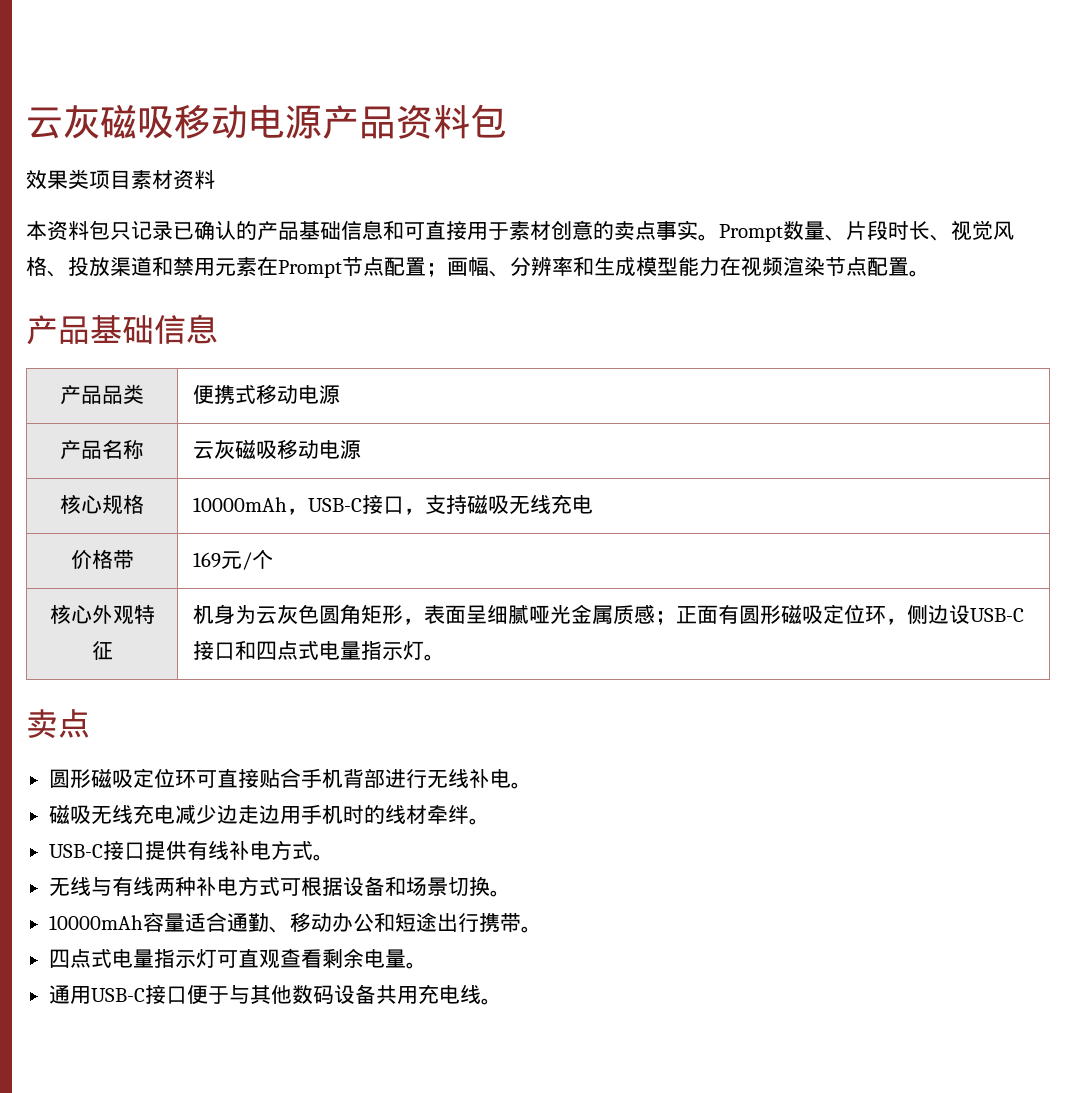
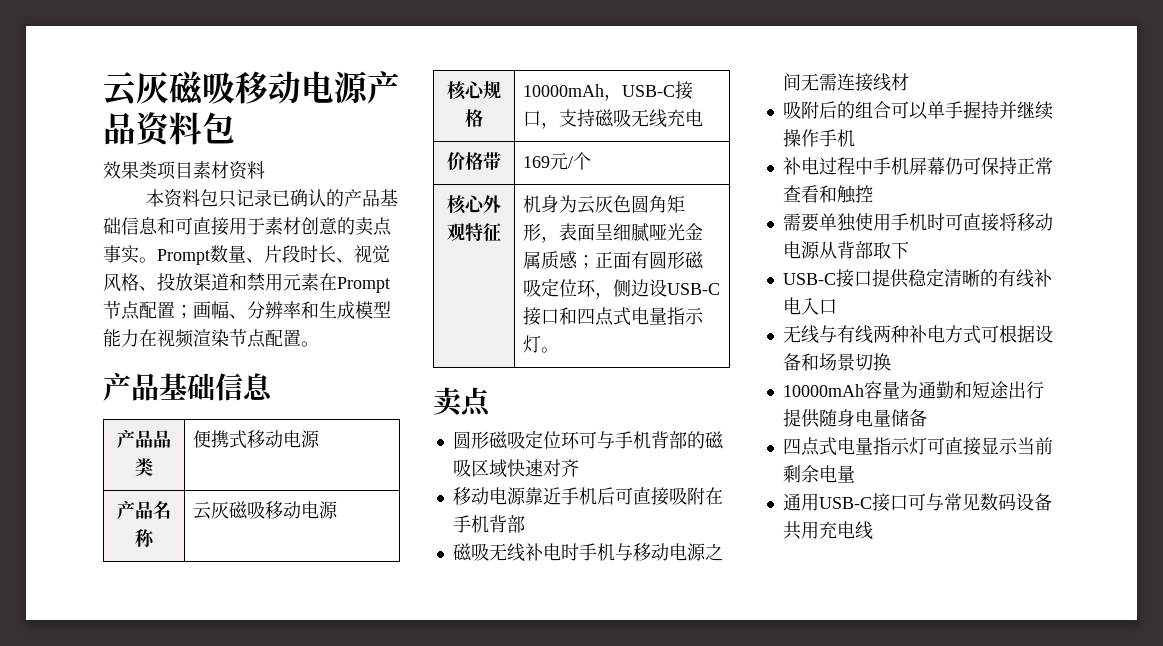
[216,768,532,789] [48,804,490,825] 直接贴合手机背部进行无线补电。 // 磁吸无线充电减少边走边用手机时的线材牵绊。 -> [596,431,724,450] [452,459,579,478] [452,487,723,506] [452,515,525,533] [452,543,723,562] [782,73,909,92] [782,101,1053,120] [782,129,855,147] [782,157,1053,175] [782,185,873,204] [782,213,1053,232] [782,241,909,259] 与手机背部的磁吸区域快速对齐 // 移动电源靠近手机后可直接吸附在手机背部 // 磁吸无线补电时手机与移动电源之间无需连接线材 // 吸附后的组合可以单手握持并继续操作手机 // 补电过程中手机屏幕仍可保持正常查看和触控 // 需要单独使用手机时可直接将移动电源从背部取下
(187, 850) none -> [907,268,998,287] 稳定清晰的
[270,840,334,861] 方式。 -> [800,297,837,315] 入口
[489,890,511,897] 。 -> (891, 362) none
[184,912,542,933] 适合通勤、移动办公和短途出行携带。 -> [899,381,1044,399] [782,409,927,428] 为通勤和短途出行提供随身电量储备
[258,948,322,968] 观查看 -> [962,437,1053,456] 接显示当前
[405,962,427,969] 。 -> (855, 474) none
[186,985,292,1004] 便于与其他 -> [907,493,980,511] 可与常见
[480,998,502,1005] 。 -> (873, 530) none

